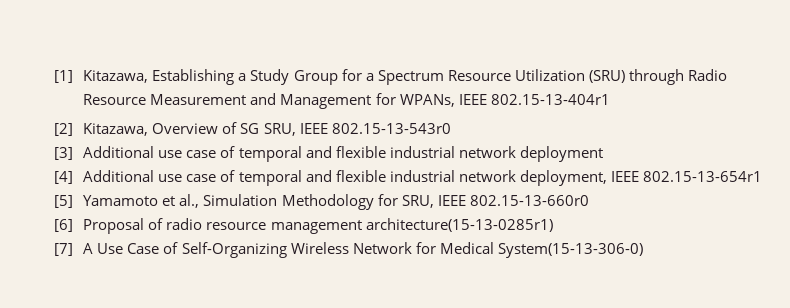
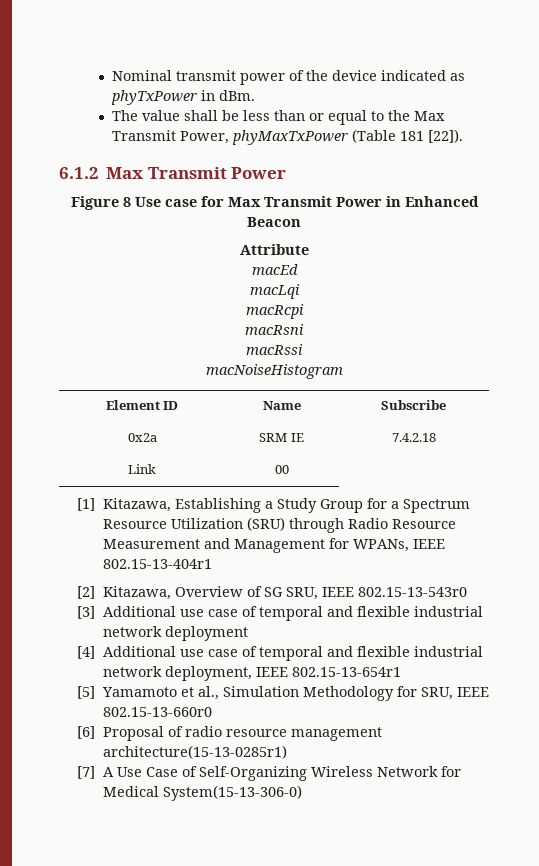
(53, 76) none -> [111,70,465,85] [110,90,255,105] [111,110,445,125] [111,129,463,145] [59,167,287,179] [70,196,479,210] [247,217,301,227] [239,244,309,255] [251,264,298,275] [249,284,300,299] [245,304,304,319] [245,324,304,335] [246,344,303,355] [205,364,343,379] [105,400,179,410] [262,401,301,410] [381,400,446,410] [127,433,157,442] [259,433,304,442] [391,433,436,442] [128,464,156,474] [274,465,289,474] Nominal transmit power of the device indicated as phyTxPower in dBm. // The value shall be less than or equal to the Max Transmit Power, phyMaxTxPower (Table 181 [22]). // 6.1.2 Max Transmit Power // Figure 8 Use case for Max Transmit Power in Enhanced Beacon // Attribute // macEd // macLqi // macRcpi // macRsni // macRssi // macNoiseHistogram // Element ID | Name | Subscribe // 0x2a | SRM IE | 7.4.2.18 // Link | 00 //

